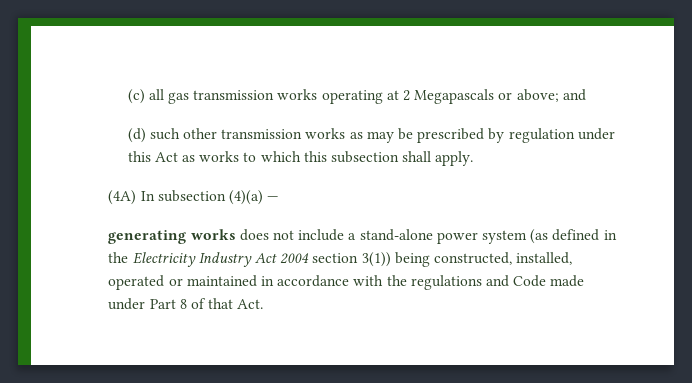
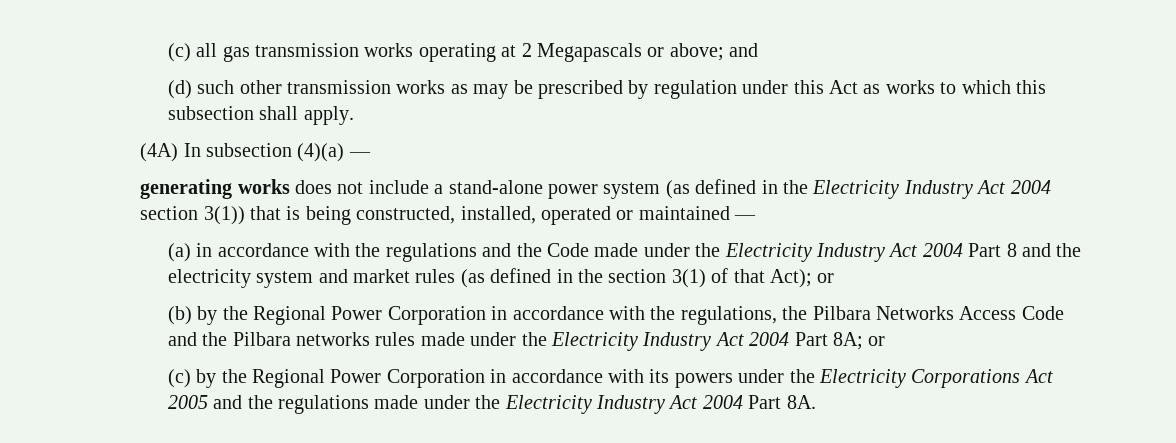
(391, 259) none -> [249,206,301,220] that is
(257, 281) none -> [734,215,757,220] [167,243,191,262] — // (a)
(509, 281) none -> [516,243,542,257] the
[149,298,264,309] Part 8 of that Act. -> [695,243,1082,262] [167,268,835,288] [167,306,1064,325] [167,332,886,351] [167,369,1053,388] [167,395,816,414] the Electricity Industry Act 2004 Part 8 and the electricity system and market rules (as defined in the section 3(1) of that Act); or // (b) by the Regional Power Corporation in accordance with the regulations, the Pilbara Networks Access Code and the Pilbara networks rules made under the Electricity Industry Act 2004 Part 8A; or // (c) by the Regional Power Corporation in accordance with its powers under the Electricity Corporations Act 2005 and the regulations made under the Electricity Industry Act 2004 Part 8A.

